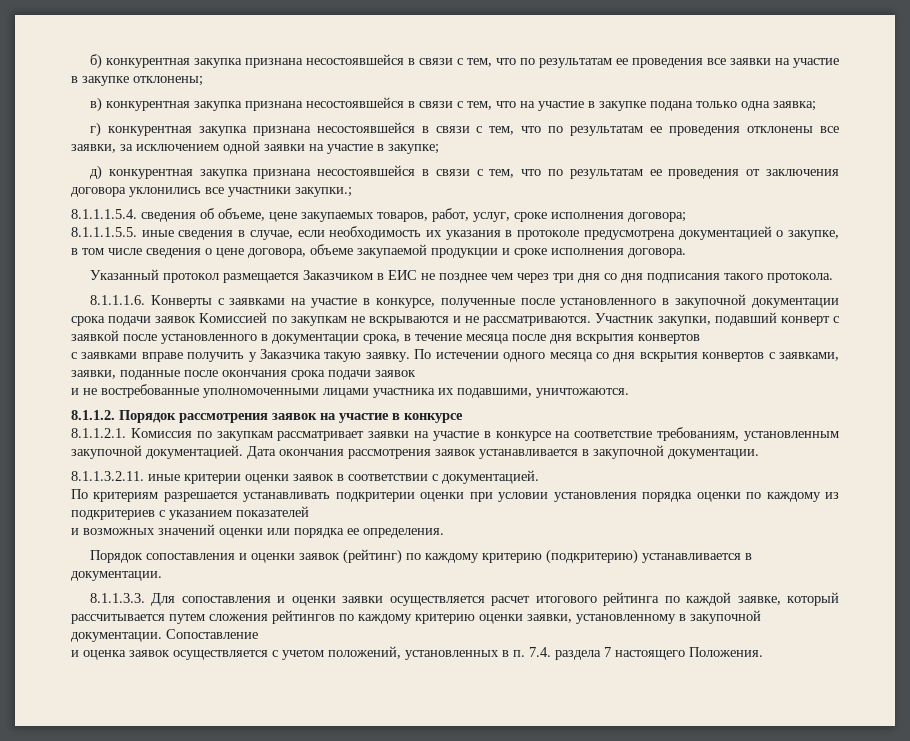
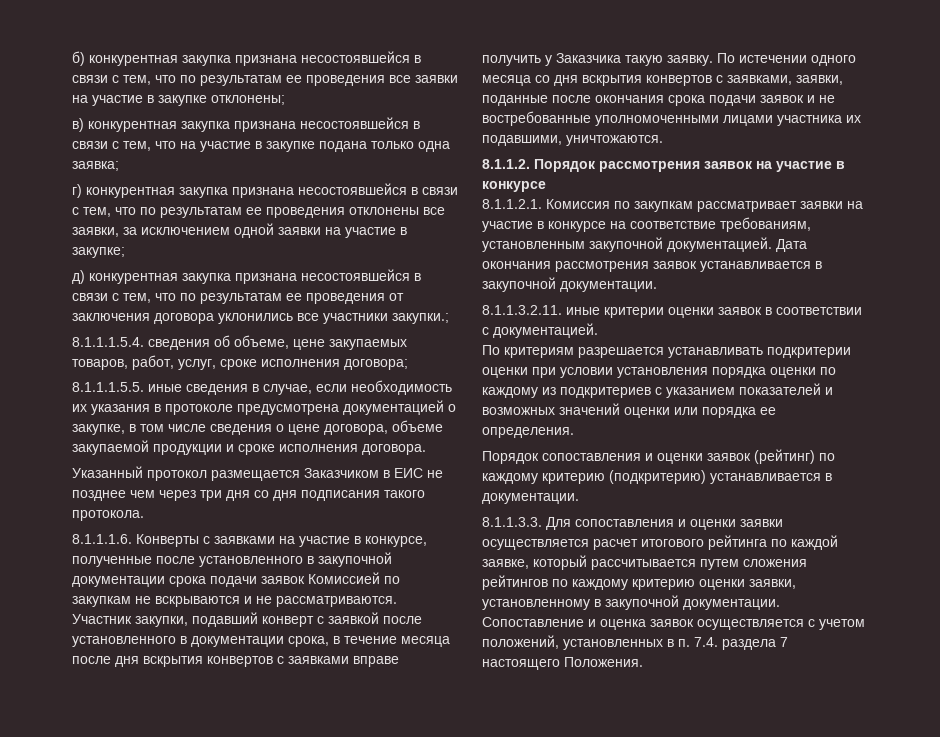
(700, 339) // -> (273, 661) none
(416, 373) // -> (804, 99) none
(309, 511) // -> (821, 389) none
(258, 634) // -> (584, 622) none

